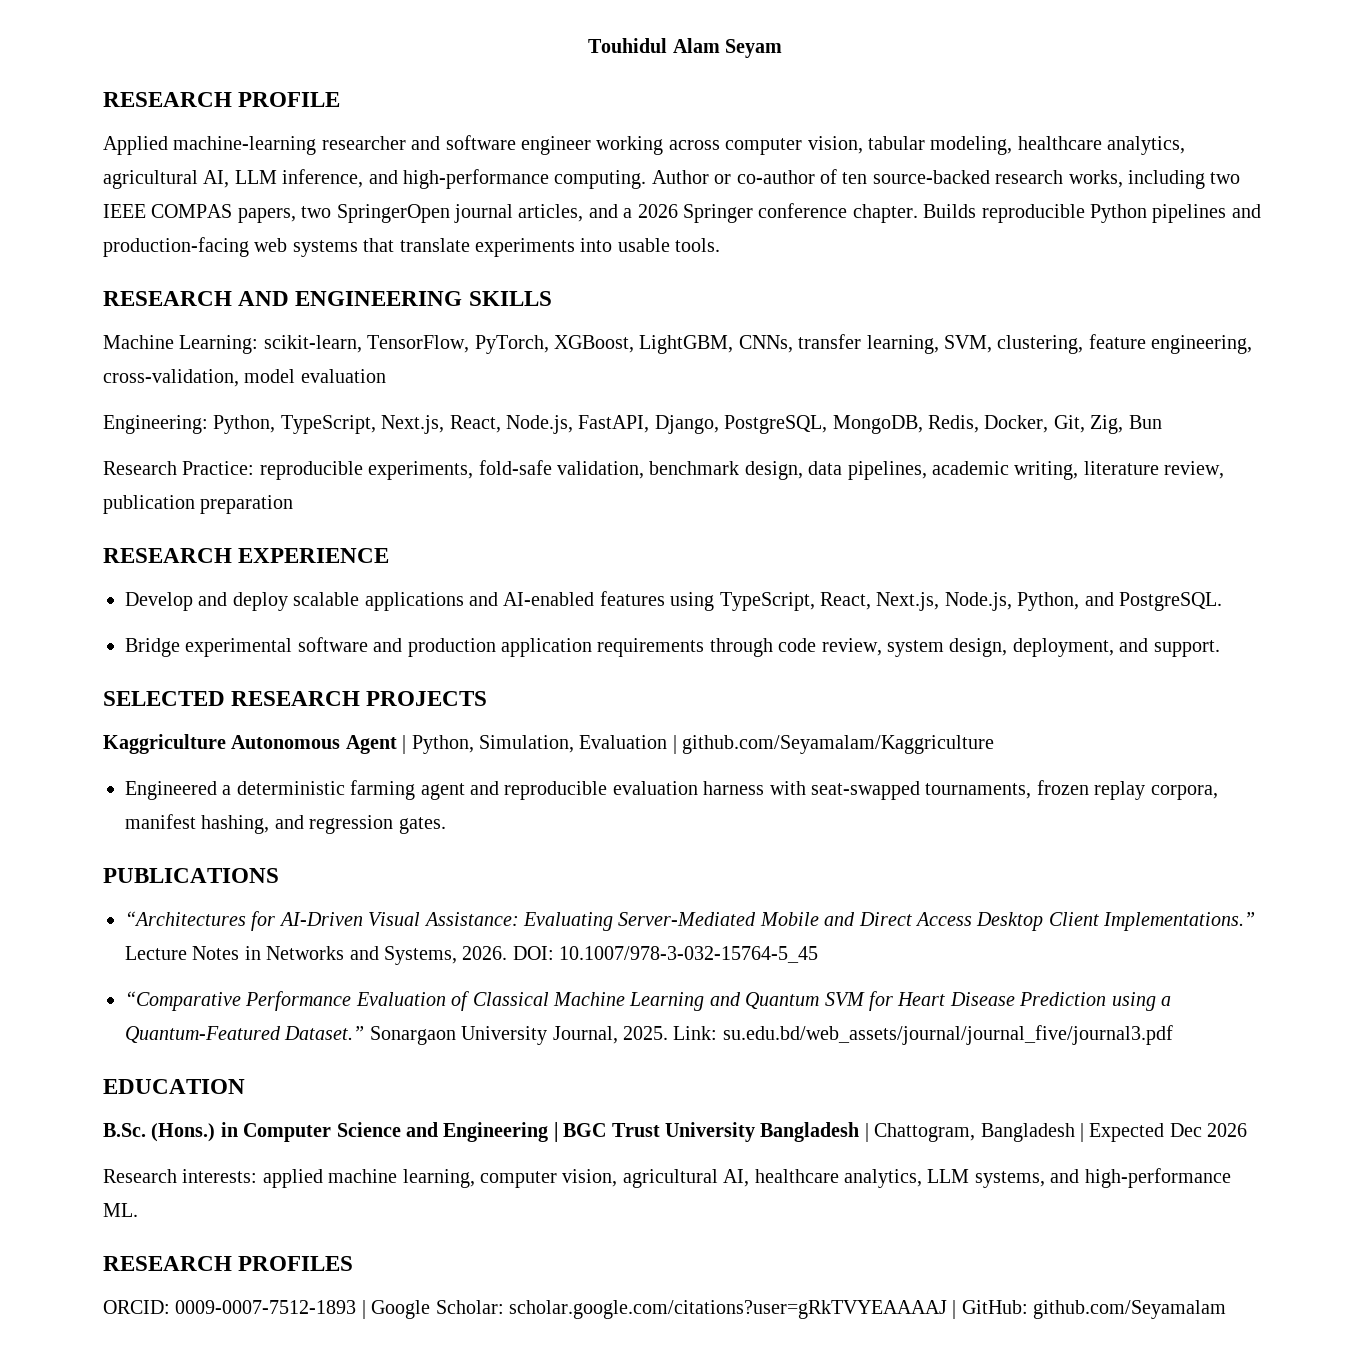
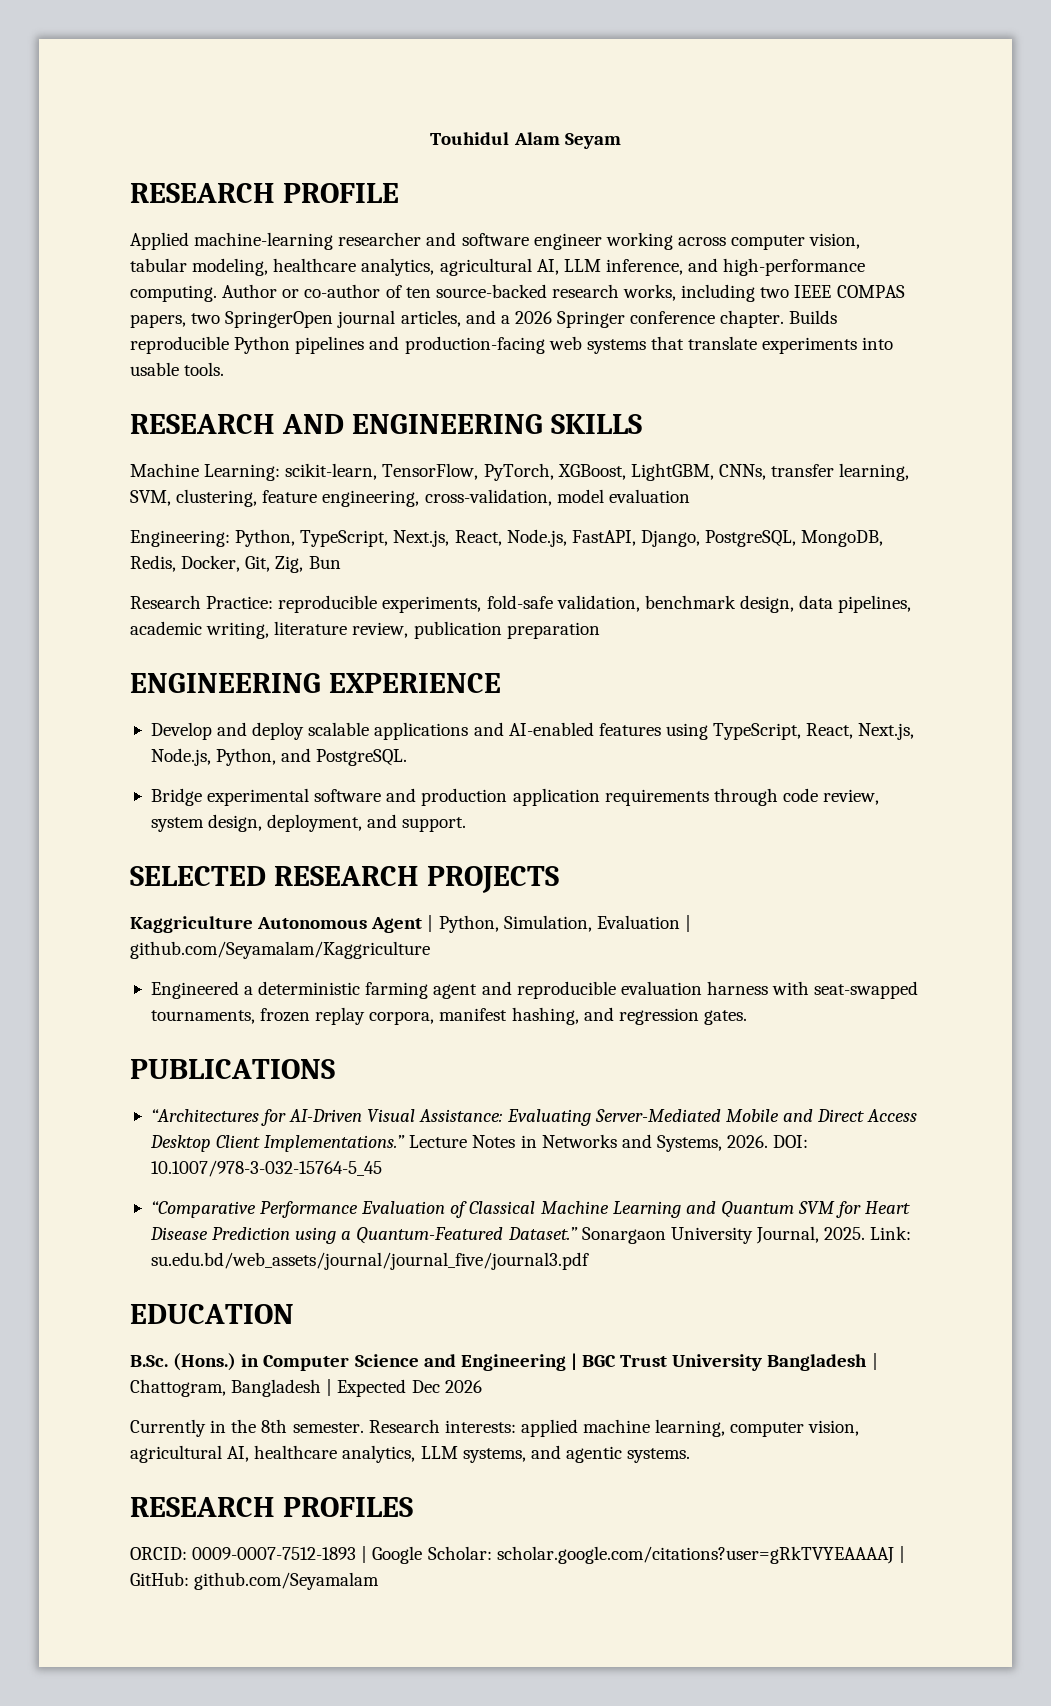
[103,548,232,563] RESEARCH -> [130,673,321,693] ENGINEERING
(1248, 1130) none -> [130,1419,364,1437] Currently in the 8th semester.
[1084,1168,1231,1188] [103,1203,138,1217] high-performance ML. -> [565,1446,691,1463] agentic systems.

